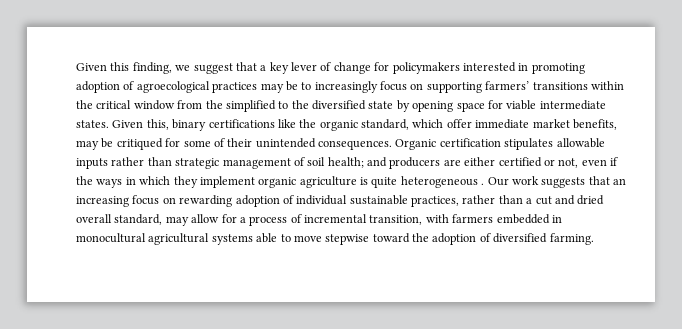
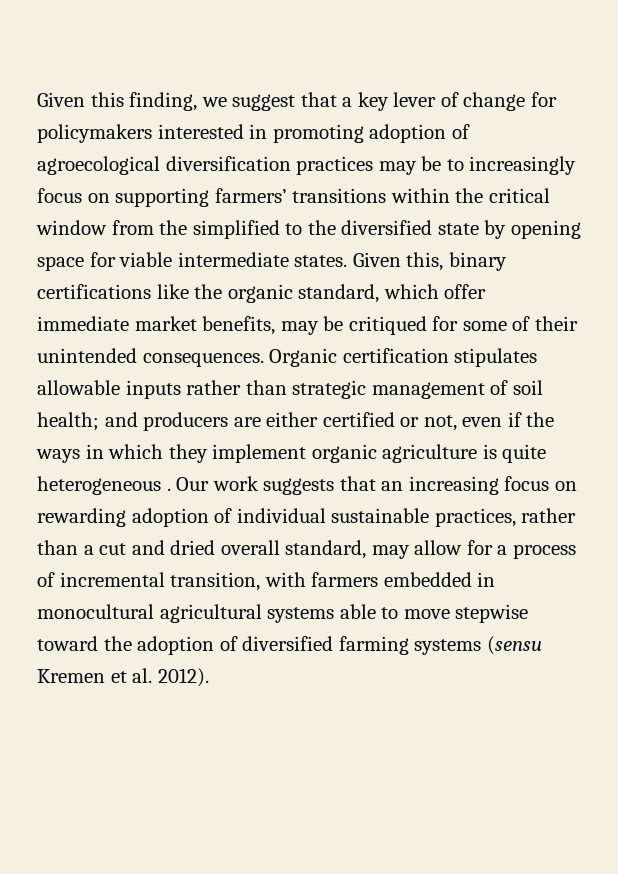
(210, 87) none -> [165,156,291,171] diversification
[549,233,594,245] farming. -> [338,636,542,655] [37,668,209,687] farming systems (sensu Kremen et al. 2012).

